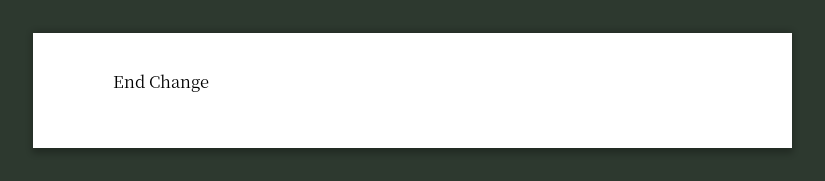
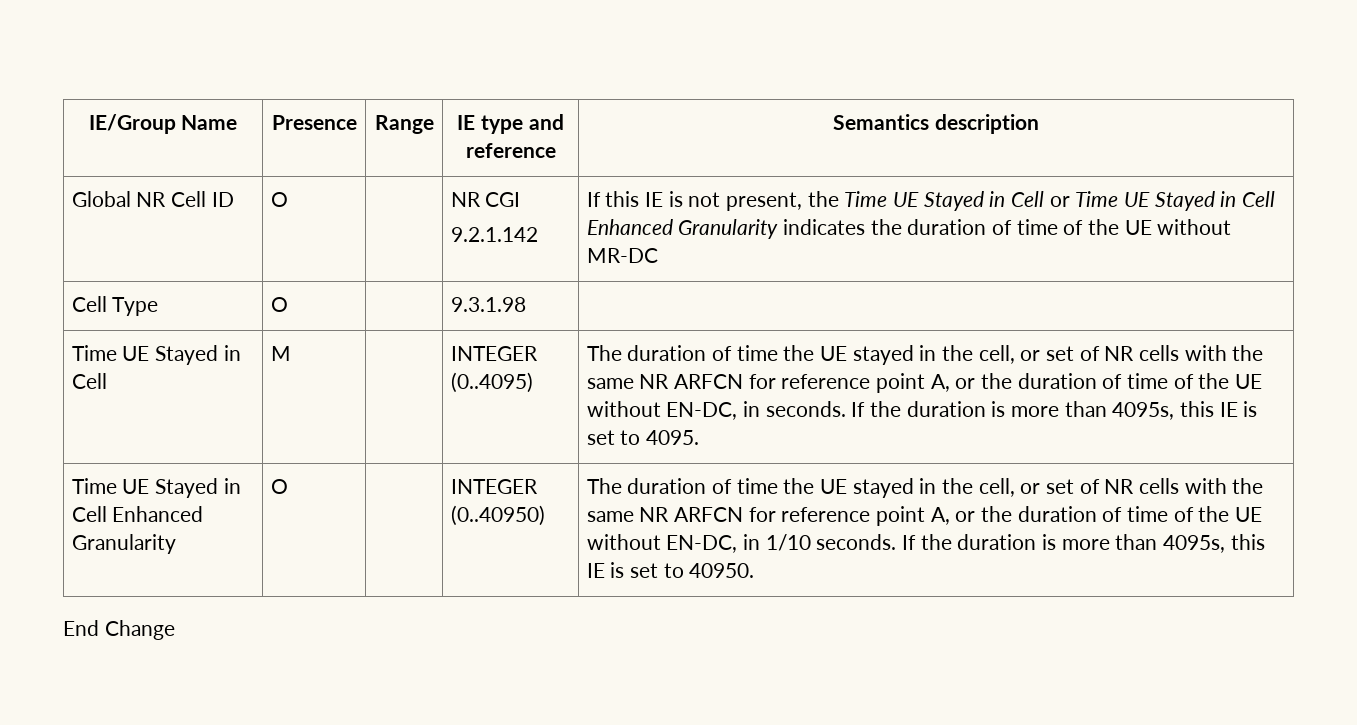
(113, 81) none -> [88,114,238,134] [271,115,357,130] [374,115,434,134] [457,114,564,134] [465,143,556,158] [833,114,1039,134] [71,191,234,207] [270,192,288,207] [450,192,521,207] [450,227,538,242] [586,191,1275,211] [586,219,1232,239] [586,248,658,263] [71,296,159,316] [270,297,288,312] [450,297,526,312] [71,345,241,365] [71,373,107,389] [270,346,291,361] [450,346,538,361] [450,372,533,393] [586,345,1264,365] [586,373,1262,393] [586,401,1258,420] [586,430,699,445] [71,478,241,498] [71,506,204,522] [71,534,176,554] [270,479,288,494] [450,479,538,494] [450,505,545,526] [586,478,1264,498] [586,506,1262,526] [586,534,1265,553] [586,562,755,578] IE/Group Name | Presence | Range | IE type and reference | Semantics description // Global NR Cell ID | O | | NR CGI // 9.2.1.142 | If this IE is not present, the Time UE Stayed in Cell or Time UE Stayed in Cell Enhanced Granularity indicates the duration of time of the UE without MR-DC // Cell Type | O | | 9.3.1.98 | // Time UE Stayed in Cell | M | | INTEGER (0..4095) | The duration of time the UE stayed in the cell, or set of NR cells with the same NR ARFCN for reference point A, or the duration of time of the UE without EN-DC, in seconds. If the duration is more than 4095s, this IE is set to 4095. // Time UE Stayed in Cell Enhanced Granularity | O | | INTEGER (0..40950) | The duration of time the UE stayed in the cell, or set of NR cells with the same NR ARFCN for reference point A, or the duration of time of the UE without EN-DC, in 1/10 seconds. If the duration is more than 4095s, this IE is set to 40950. //

